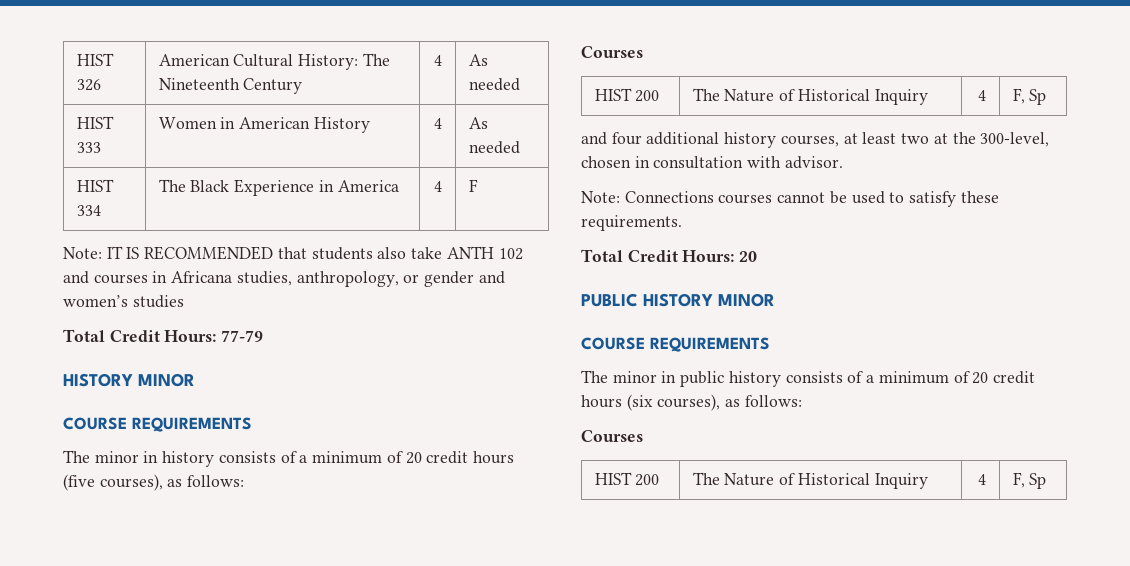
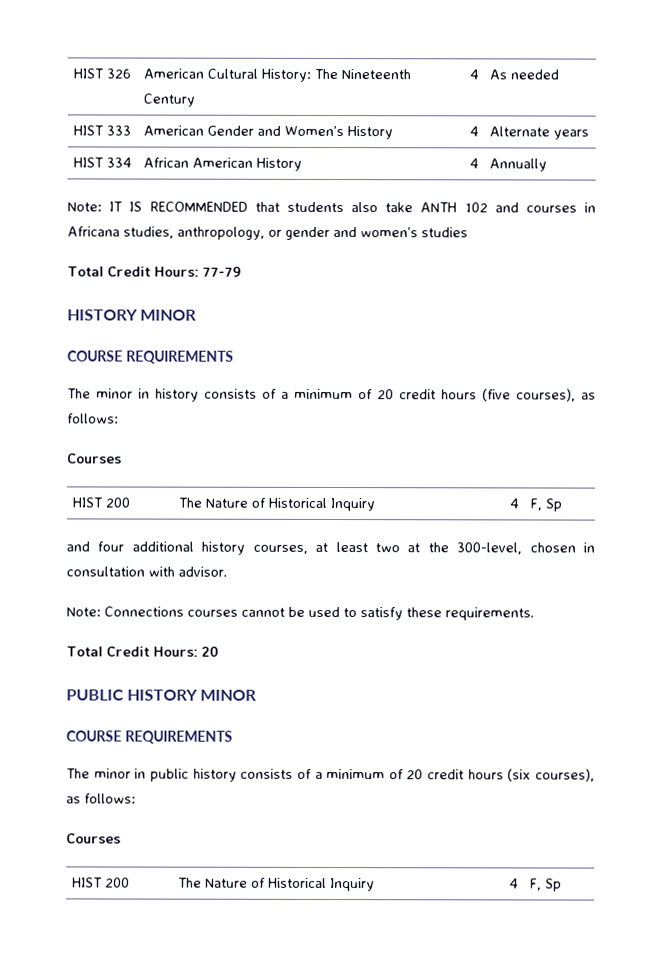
[158,117,370,133] [434,118,443,129] [468,117,488,129] [468,141,520,154] [76,179,114,192] [76,205,101,216] [158,179,399,196] [434,181,443,192] [468,179,478,192] Women in American History | 4 | As needed // HIST 334 | The Black Experience in America | 4 | F -> [143,125,394,140] [468,126,479,137] [489,126,590,140] [73,157,133,168] [143,157,303,171] [468,158,479,169] [489,158,548,172] American Gender and Women’s History | 4 | Alternate years // HIST 334 | African American History | 4 | Annually

